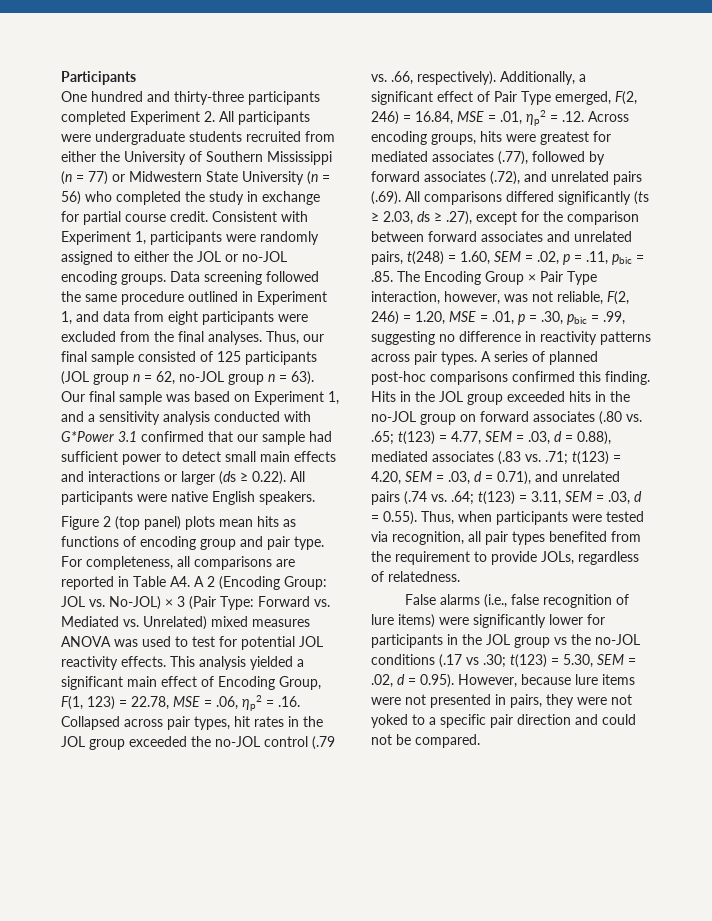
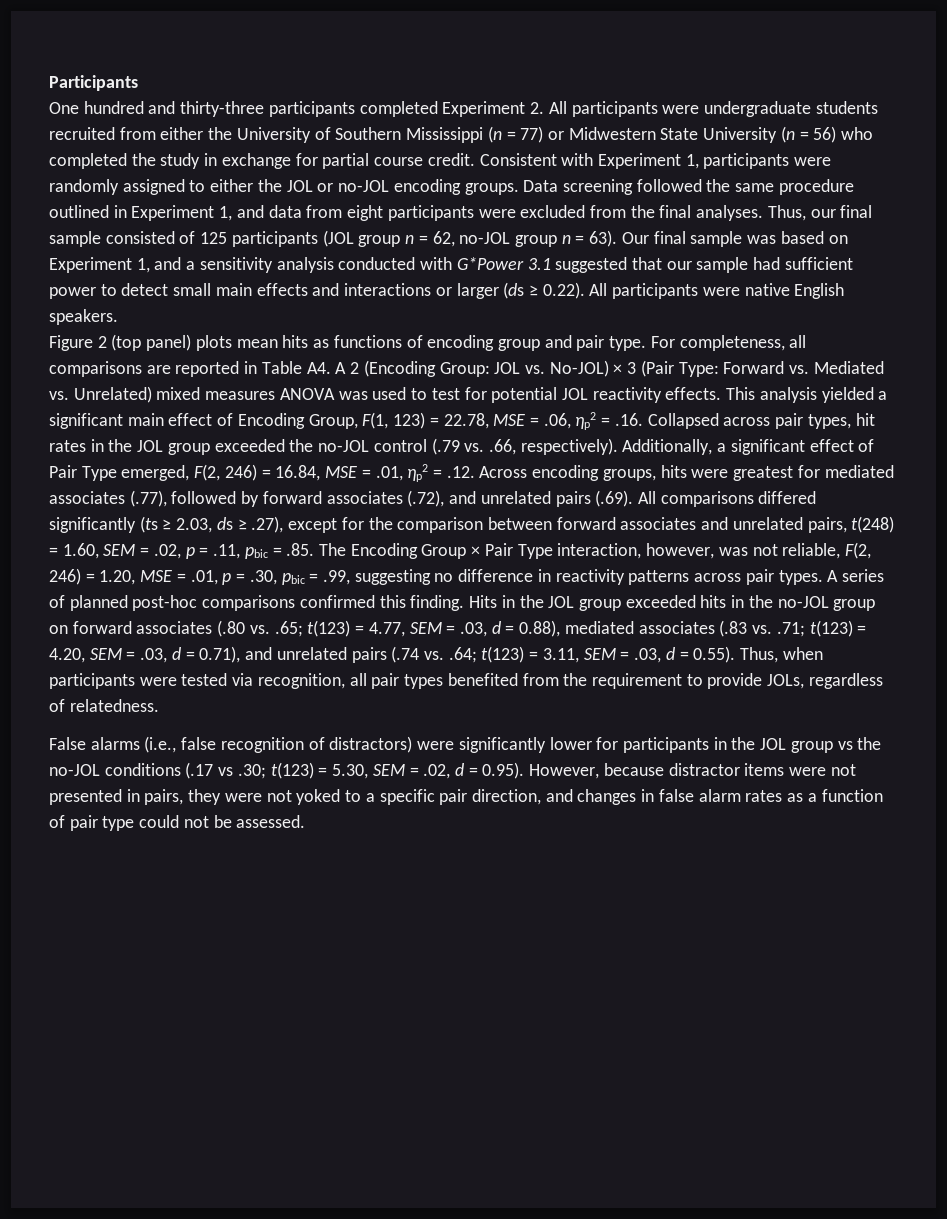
[141,431,204,442] confirmed -> [555,257,628,273] suggested
[371,614,435,628] lure items) -> [329,736,413,753] distractors)
[575,674,598,685] lure -> [668,763,740,776] distractor
[517,714,598,725] direction and -> [471,789,883,805] [49,815,135,831] direction, and changes in false alarm rates as a function of pair type
[415,734,480,748] compared. -> [236,815,306,828] assessed.

